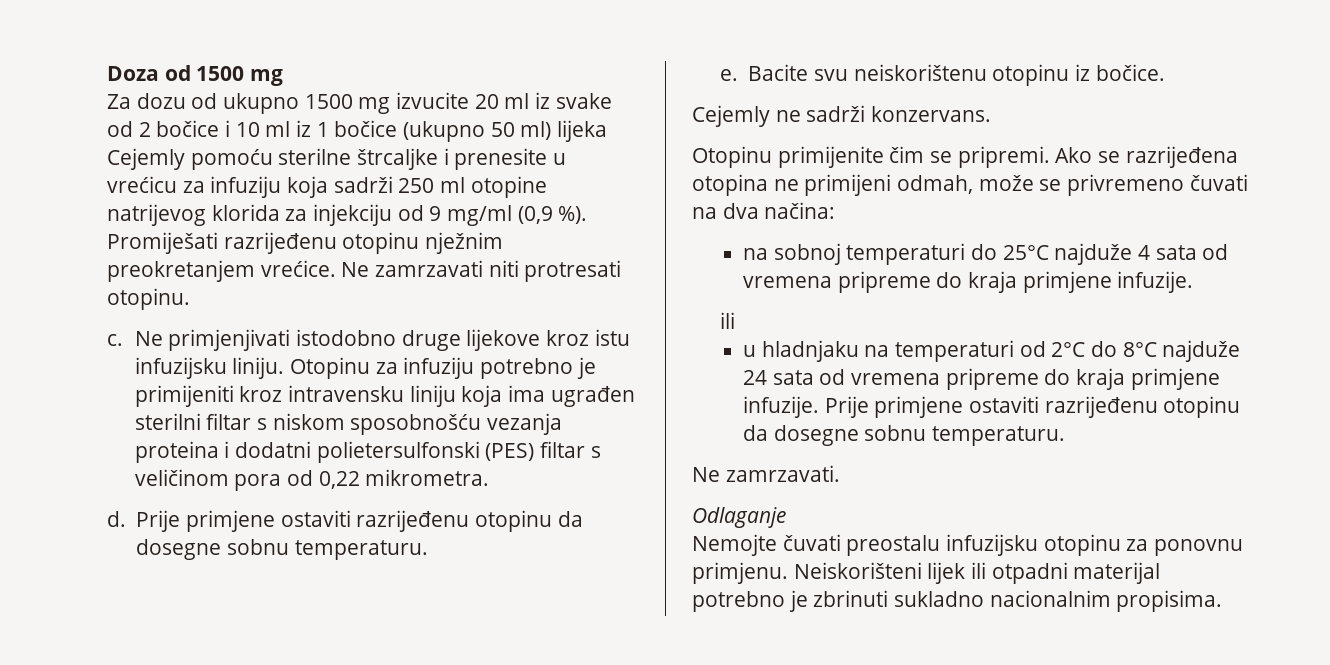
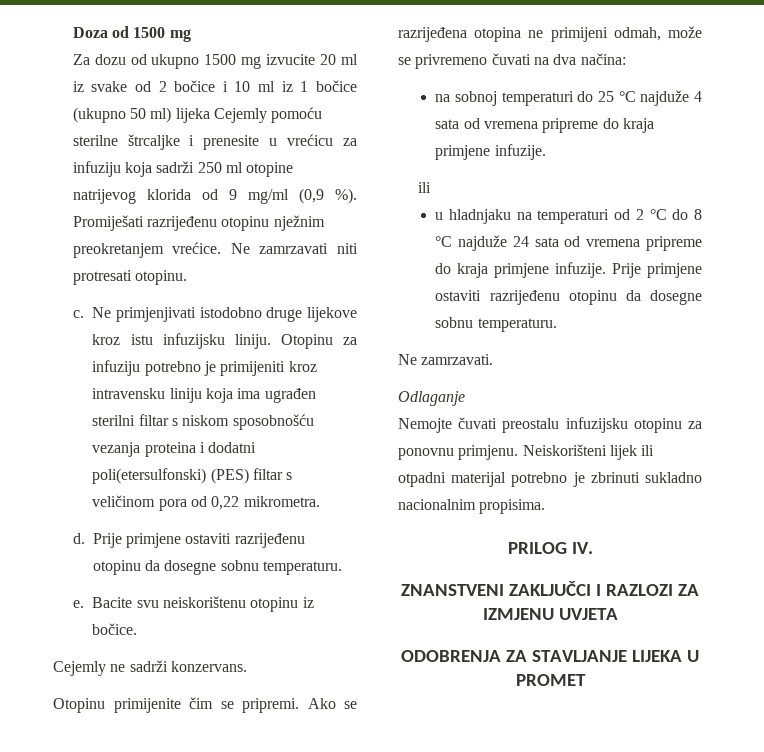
[285,204,392,226] za injekciju -> (191, 194) none
[316,441,480,463] polietersulfonski -> [92,468,207,484] poli(etersulfonski)
[1002,245,1049,260] 25°C -> [597,91,636,102] 25 °C
[1051,341,1157,357] 2°C do 8°C -> [635,209,702,220] [435,236,453,247] 2 °C do 8 °C
(1223, 601) none -> [507,542,593,554] [401,581,699,596] [482,608,618,620] [401,650,699,662] [515,674,586,686] // PRILOG IV. // ZNANSTVENI ZAKLJUČCI I RAZLOZI ZA IZMJENU UVJETA // ODOBRENJA ZA STAVLJANJE LIJEKA U PROMET

